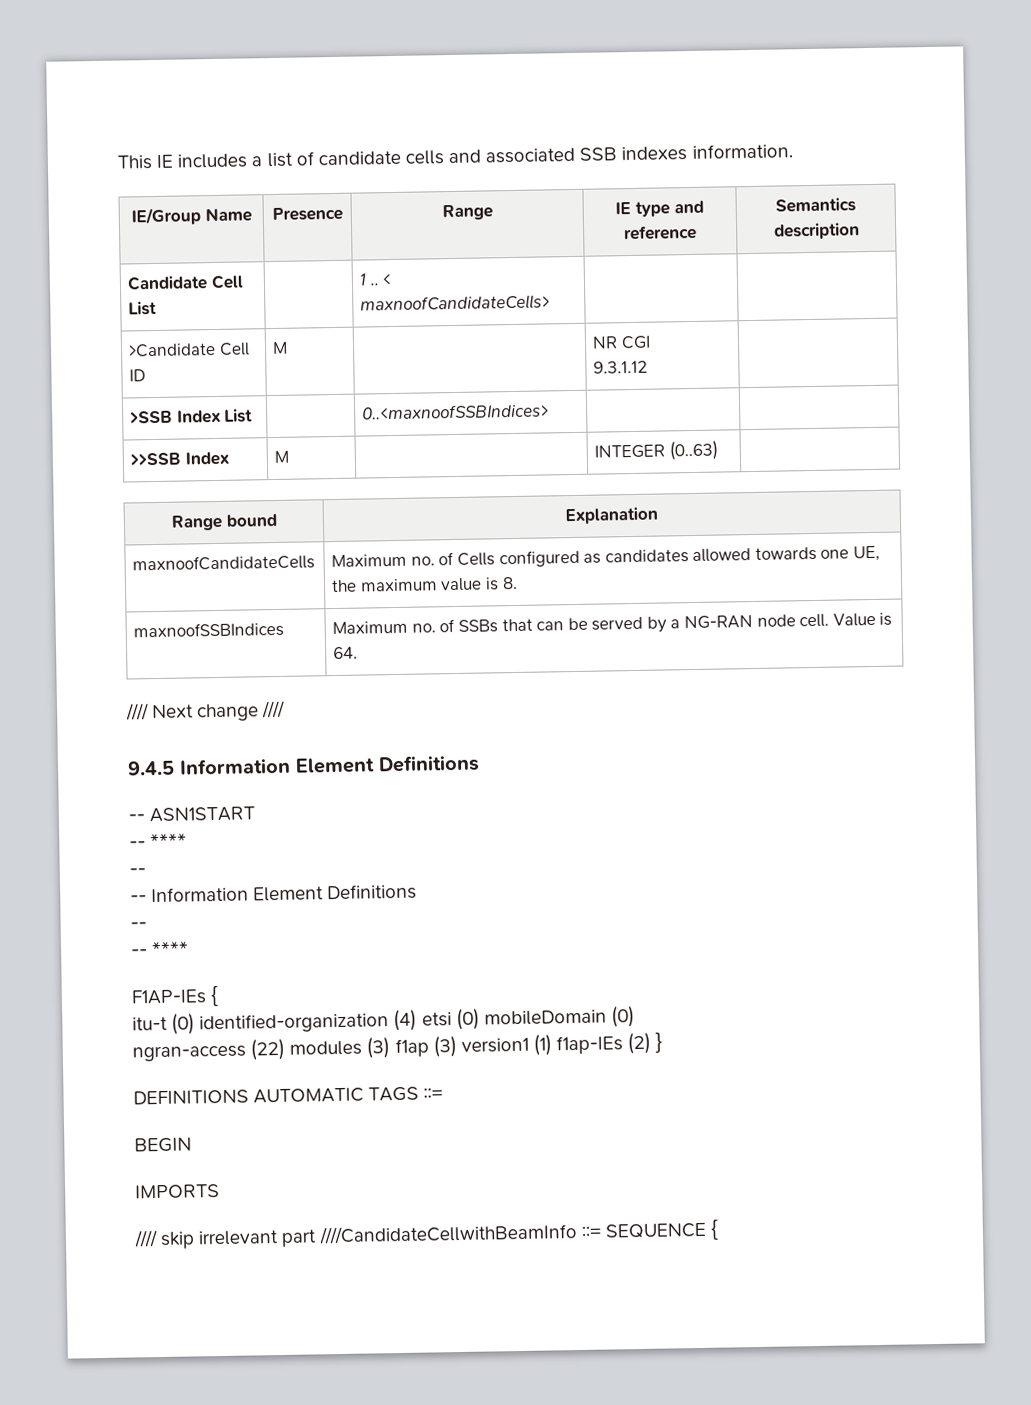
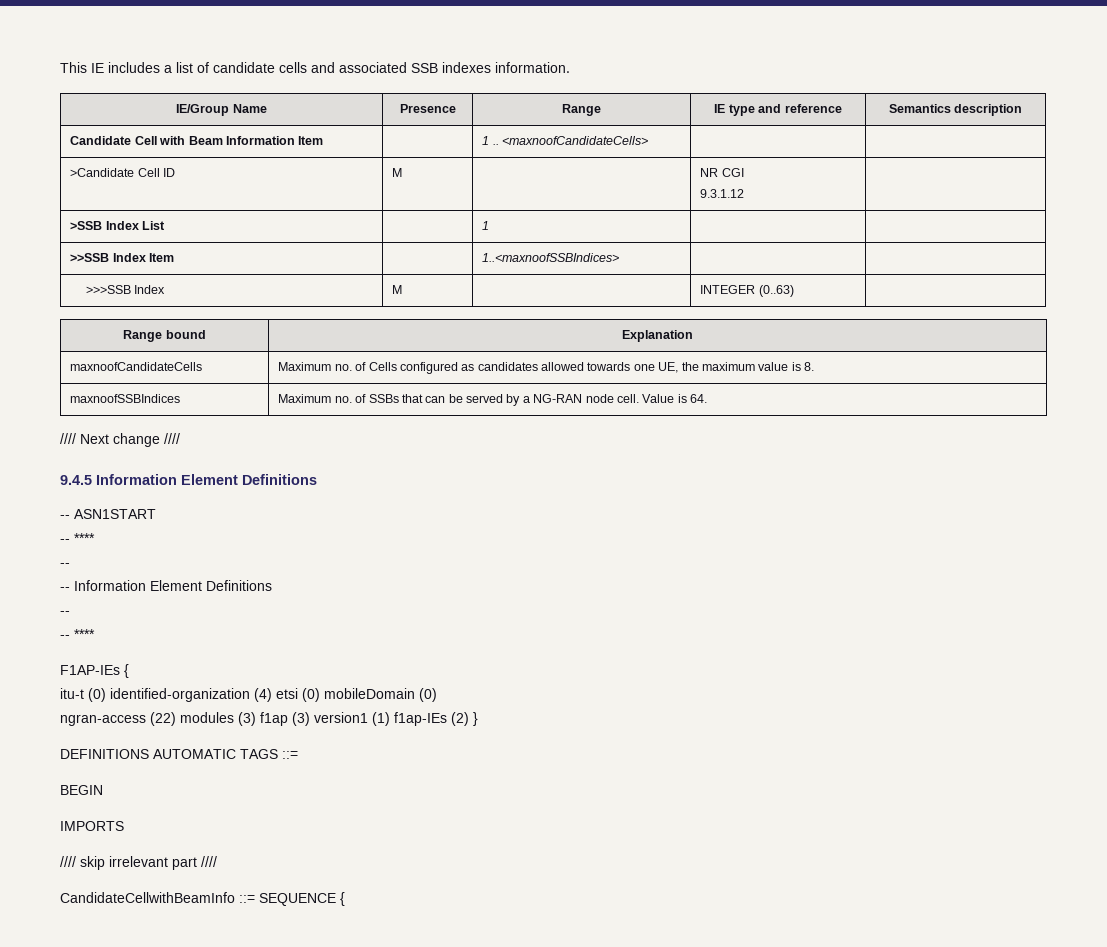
[128,300,158,316] List -> [159,136,324,145] with Beam Information Item
[382,274,392,286] [360,294,551,312] < maxnoofCandidateCells> -> [502,136,649,145] <maxnoofCandidateCells>
[362,403,550,420] 0..<maxnoofSSBIndices> -> [482,221,490,230] 1
(229, 458) none -> [149,253,175,262] [482,253,620,262] [86,285,166,294] Item | | 1..<maxnoofSSBIndices> | | // >>>SSB Index
[318,1223,578,1245] ////CandidateCellwithBeamInfo -> [201,856,217,867] [60,892,235,903] //// // CandidateCellwithBeamInfo

